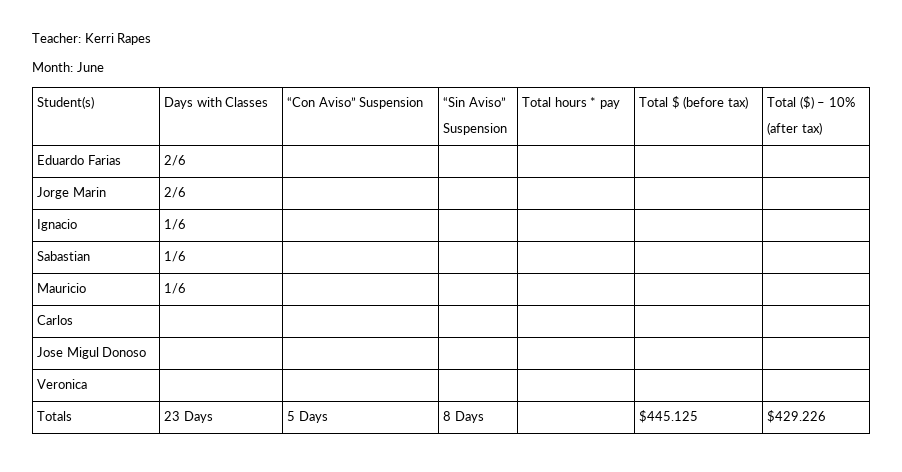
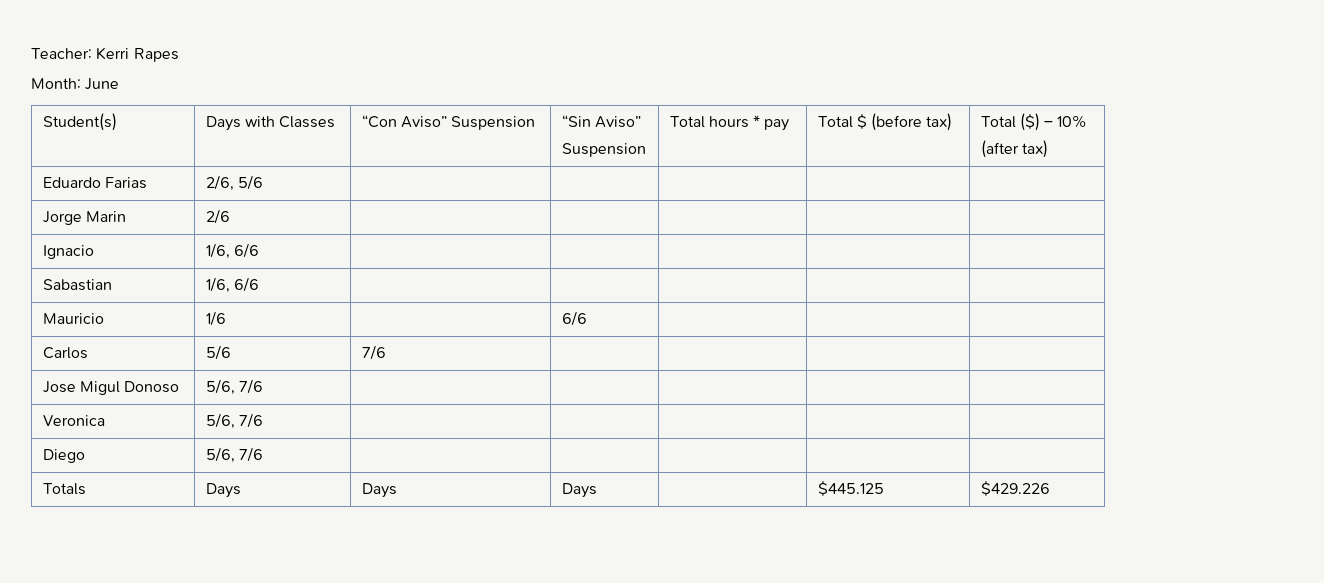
[164,155,187,166] 2/6 -> [205,175,263,191] 2/6, 5/6
[164,219,187,230] 1/6 -> [205,243,259,259] 1/6, 6/6
[164,251,187,262] 1/6 -> [205,277,259,293] 1/6, 6/6
(187, 288) none -> [561,311,587,326] 6/6
(74, 320) | -> [205,345,231,360] [361,345,386,360] 5/6 | 7/6
(147, 352) none -> [205,379,263,395] 5/6, 7/6
(88, 384) none -> [205,413,263,429] [42,449,85,463] [205,447,263,463] 5/6, 7/6 | | | | | // Diego | 5/6, 7/6
[164,411,213,423] [287,411,328,423] [443,411,452,421] 23 Days | 5 Days | 8 -> [205,483,241,498] [361,483,397,498] Days | Days |

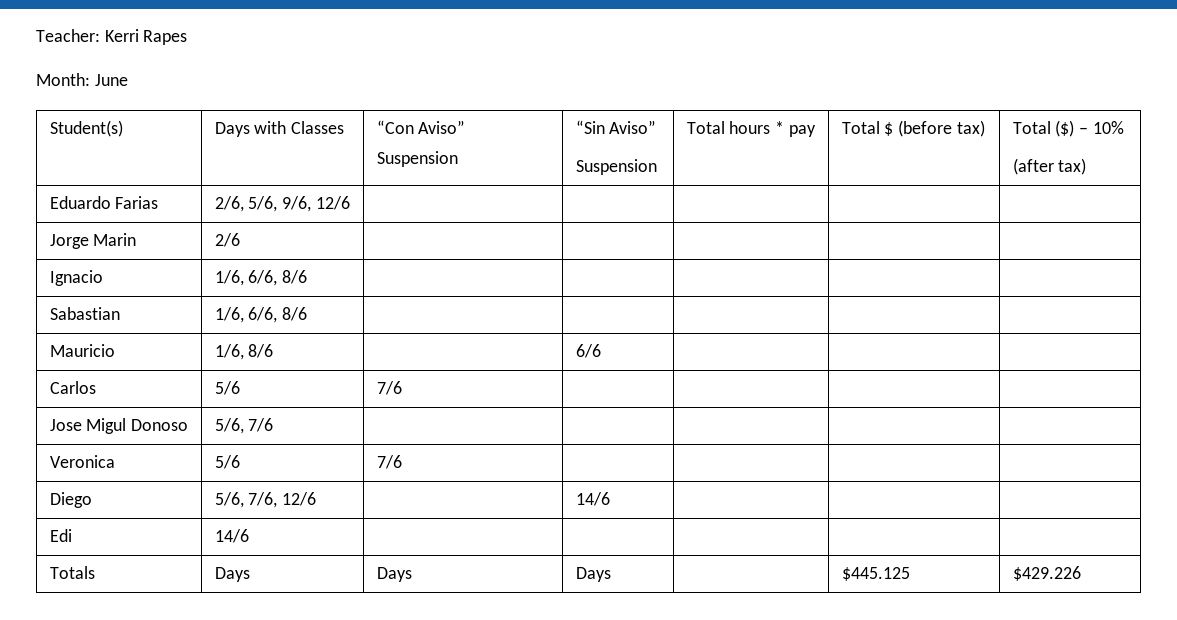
[237,175,263,190] 5/6 -> [248,196,350,212] 5/6, 9/6, 12/6
[233,243,259,258] 6/6 -> [248,270,308,286] 6/6, 8/6
[233,277,259,292] 6/6 -> [248,307,308,323] 6/6, 8/6
[205,311,226,326] 1/6 -> [214,344,274,360] 1/6, 8/6
[205,413,263,429] 5/6, 7/6 | | | | | -> [214,455,240,469] [376,455,402,469] 5/6 | 7/6 | | | |
[238,447,263,462] 7/6 -> [248,492,317,508] [575,492,610,506] [49,529,72,542] [214,529,249,543] 7/6, 12/6 | | 14/6 | | | // Edi | 14/6

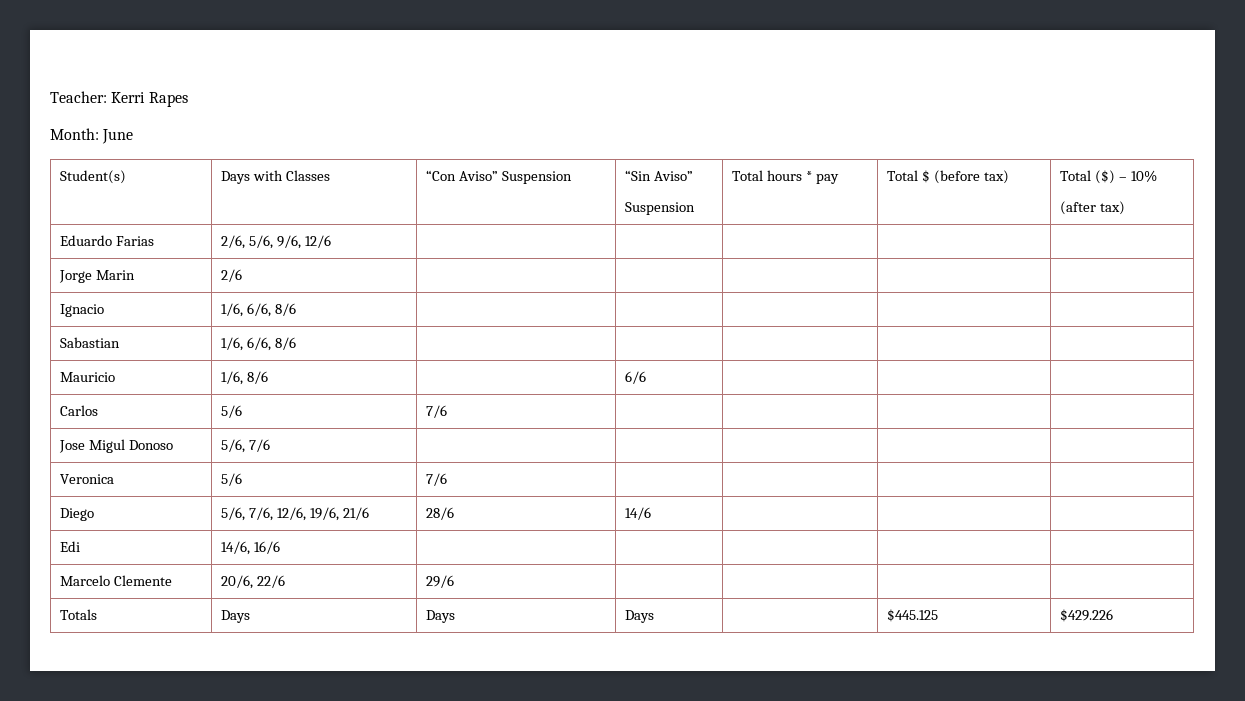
[282,492,317,506] [575,492,610,506] [49,529,72,542] [214,529,249,543] 12/6 | | 14/6 | | | // Edi | 14/6 | -> [277,507,369,521] [426,507,455,520] [625,507,652,520] [60,541,81,552] [221,541,281,555] [60,575,173,586] [221,575,286,589] [426,575,455,588] 12/6, 19/6, 21/6 | 28/6 | 14/6 | | | // Edi | 14/6, 16/6 | | | | | // Marcelo Clemente | 20/6, 22/6 | 29/6

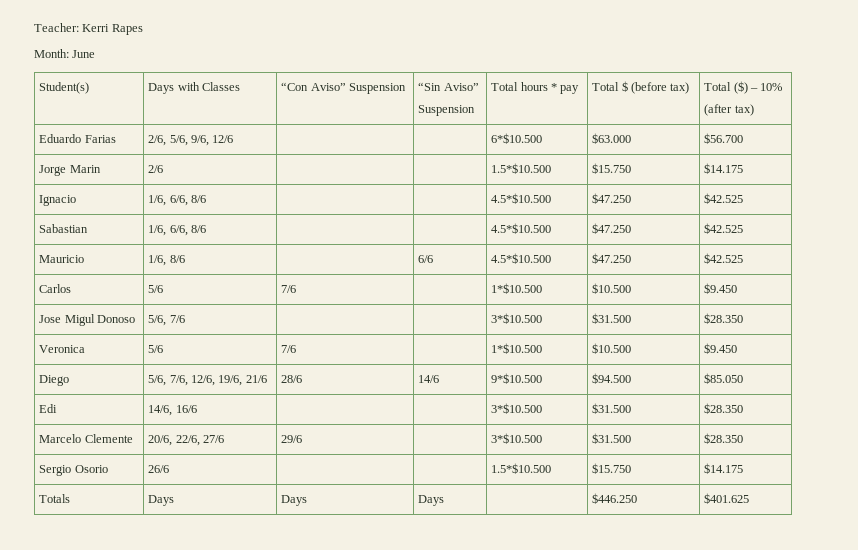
(331, 241) | | -> [491,133,543,144] [592,133,632,144] [704,133,744,144] 6*$10.500 | $63.000 | $56.700
(243, 275) | | -> [491,163,552,174] [592,163,632,174] [704,163,744,174] 1.5*$10.500 | $15.750 | $14.175
(297, 309) | | -> [491,193,552,204] [592,193,632,204] [704,193,744,204] 4.5*$10.500 | $47.250 | $42.525
(297, 343) | | -> [491,223,552,234] [592,223,632,234] [704,223,744,234] 4.5*$10.500 | $47.250 | $42.525
(647, 377) | | -> [491,253,552,264] [592,253,632,264] [704,253,744,264] 4.5*$10.500 | $47.250 | $42.525
(448, 411) | | -> [491,283,543,294] [592,283,632,294] [704,283,738,294] 1*$10.500 | $10.500 | $9.450
(271, 445) | | -> [491,313,543,324] [592,313,632,324] [704,313,744,324] 3*$10.500 | $31.500 | $28.350
(448, 479) | | -> [491,343,543,354] [592,343,632,354] [704,343,738,354] 1*$10.500 | $10.500 | $9.450
(652, 513) | | -> [491,373,543,384] [592,373,632,384] [704,373,744,384] 9*$10.500 | $94.500 | $85.050
(281, 547) | | -> [491,403,543,414] [592,403,632,414] [704,403,744,414] 3*$10.500 | $31.500 | $28.350
[257,575,286,588] 22/6 -> [175,435,224,446] 22/6, 27/6
(455, 581) | | -> [491,433,543,444] [592,433,632,444] [704,433,744,444] [39,465,108,476] [148,465,170,473] [491,463,552,474] [592,463,632,474] [704,463,744,474] 3*$10.500 | $31.500 | $28.350 // Sergio Osorio | 26/6 | | | 1.5*$10.500 | $15.750 | $14.175
[887,609,939,622] [1060,609,1114,622] $445.125 | $429.226 -> [592,493,638,504] [704,493,750,504] $446.250 | $401.625

